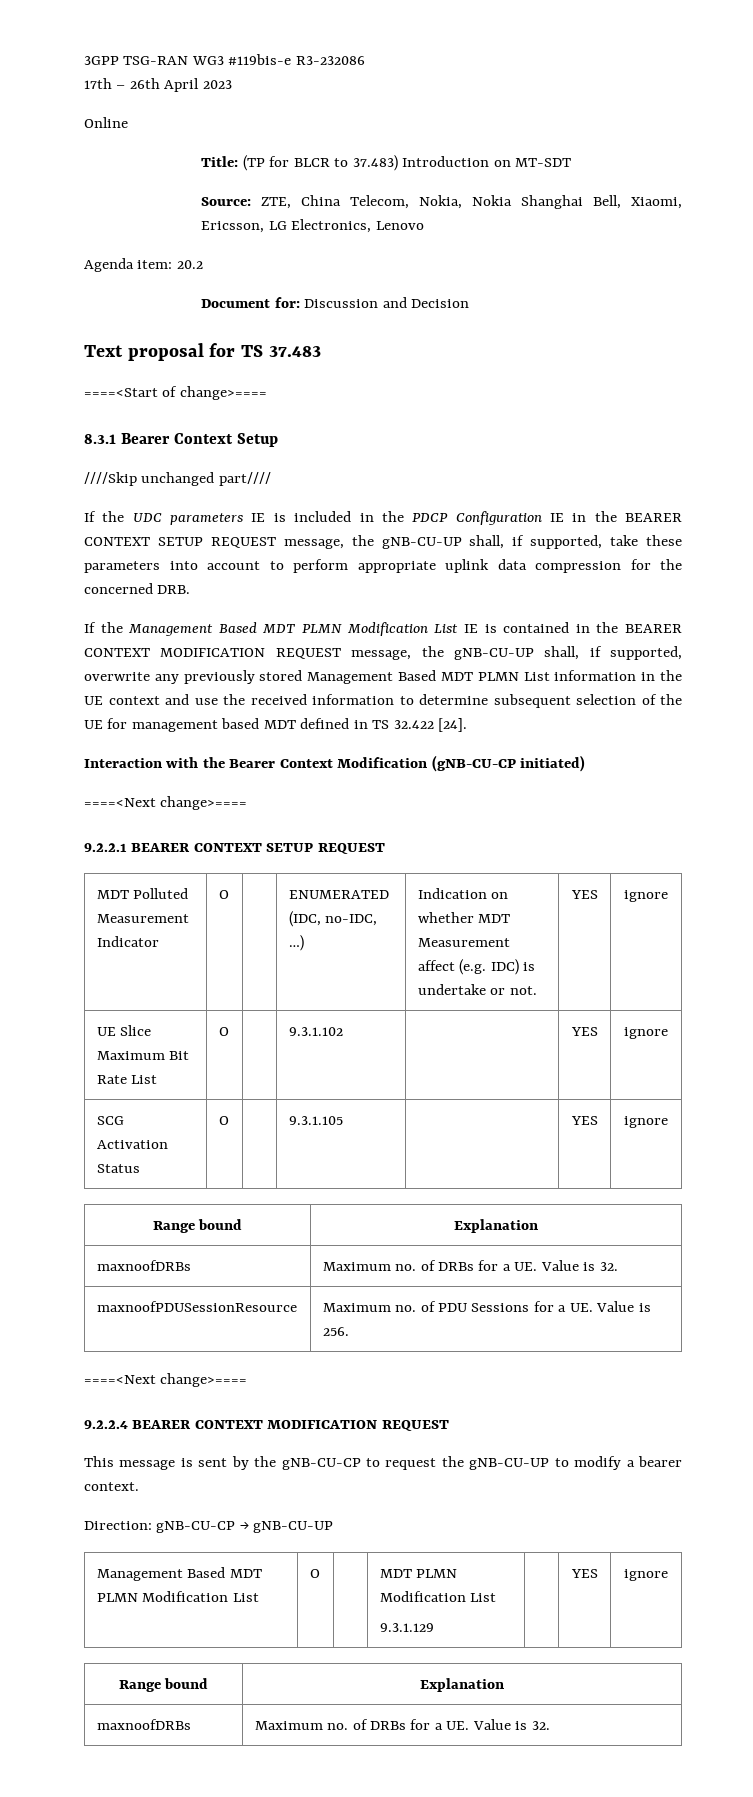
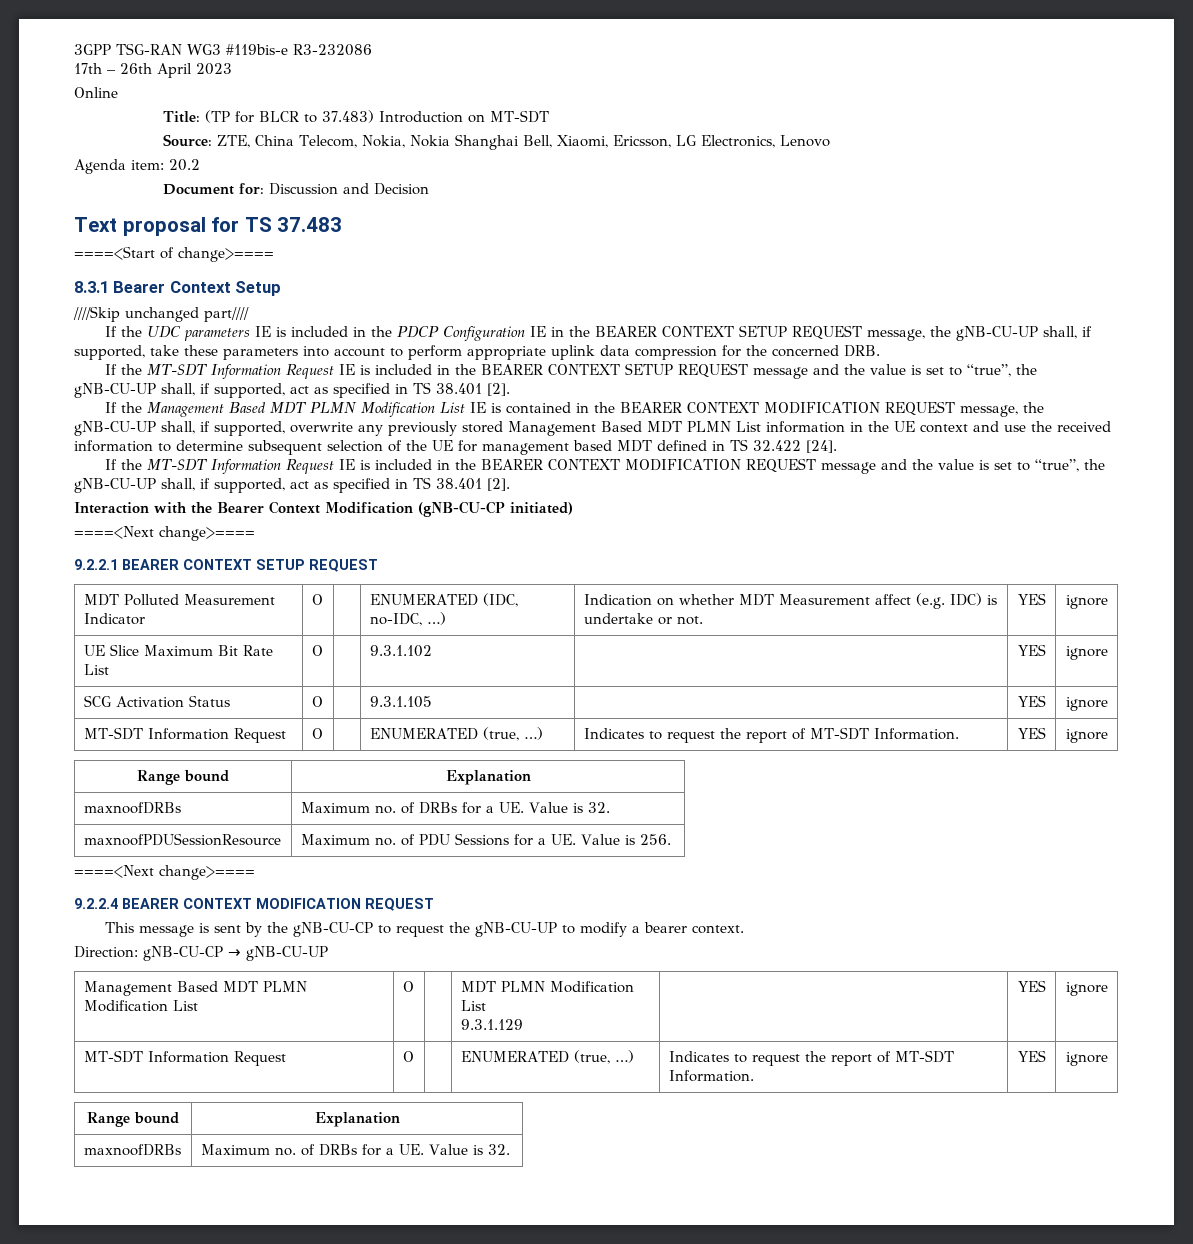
(191, 589) none -> [104,363,1037,379] [74,382,510,398] // If the MT-SDT Information Request IE is included in the BEARER CONTEXT SETUP REQUEST message and the value is set to “true”, the gNB-CU-UP shall, if supported, act as specified in TS 38.401 [2].
(468, 725) none -> [104,458,1105,474] [74,477,510,493] // If the MT-SDT Information Request IE is included in the BEARER CONTEXT MODIFICATION REQUEST message and the value is set to “true”, the gNB-CU-UP shall, if supported, act as specified in TS 38.401 [2].
(668, 1122) none -> [83,727,286,743] [311,728,323,739] [369,727,543,741] [583,727,959,743] [1017,727,1046,739] [1065,729,1108,743] // MT-SDT Information Request | O | | ENUMERATED (true, …) | Indicates to request the report of MT-SDT Information. | YES | ignore
(668, 1575) none -> [83,1050,286,1066] [402,1051,414,1062] [460,1050,634,1064] [668,1050,954,1066] [668,1070,754,1082] [1017,1050,1046,1062] [1065,1052,1108,1066] // MT-SDT Information Request | O | | ENUMERATED (true, …) | Indicates to request the report of MT-SDT Information. | YES | ignore

